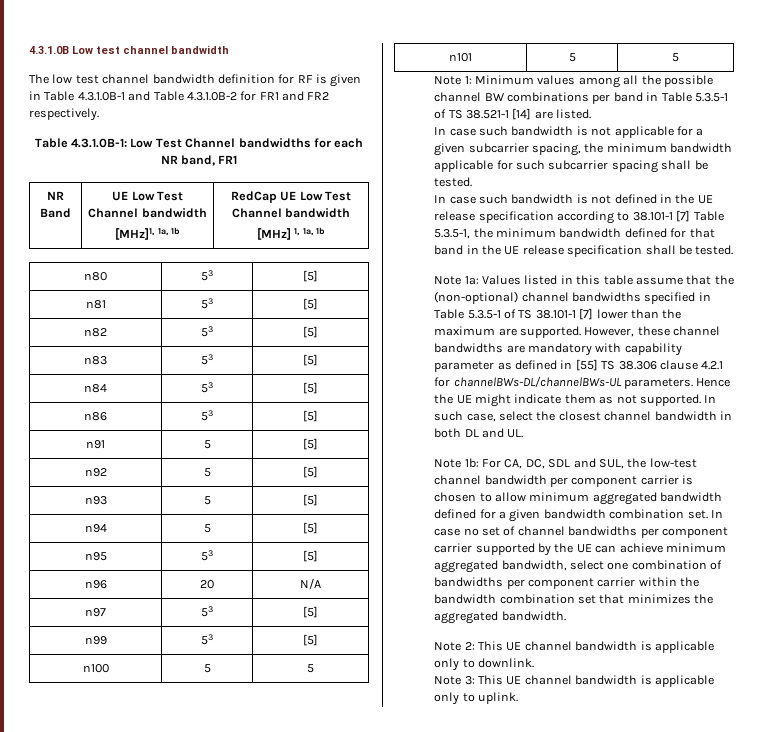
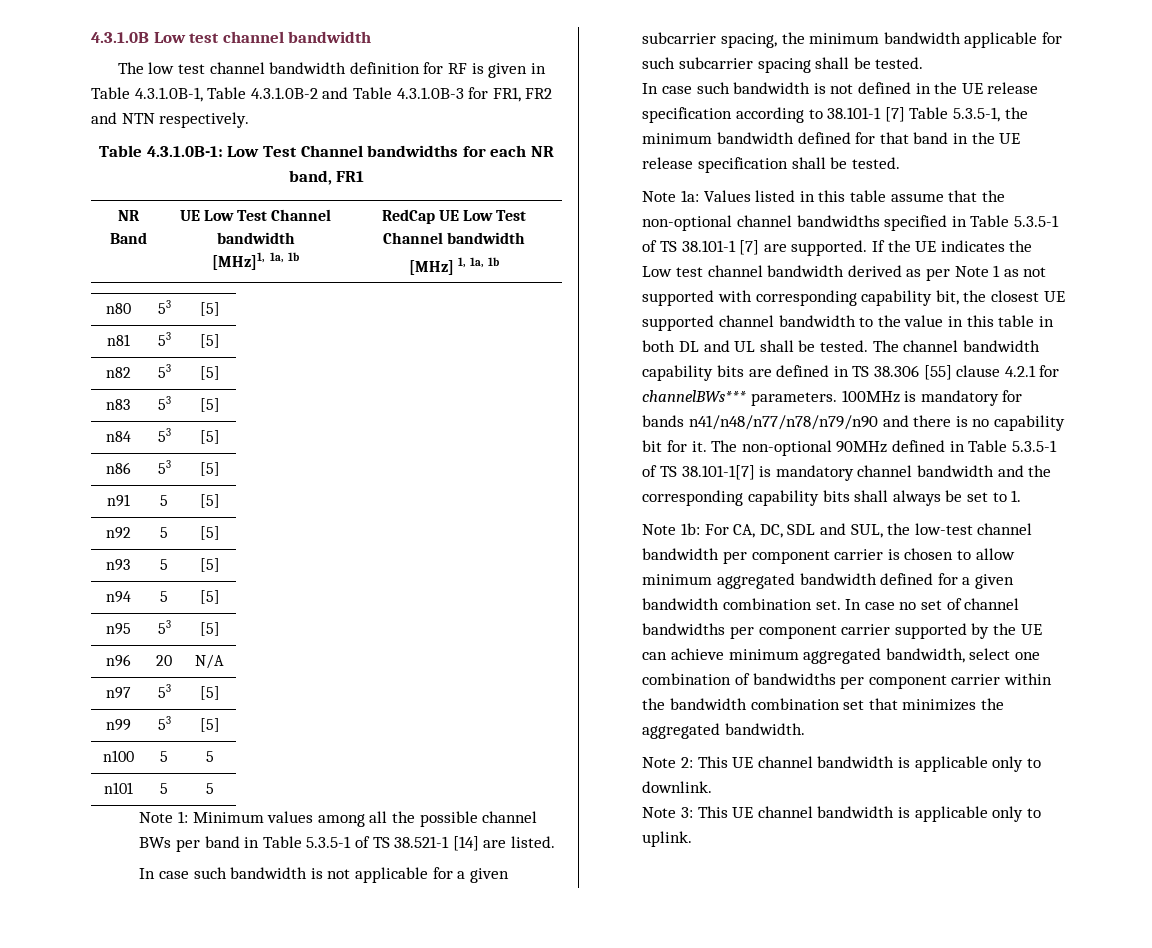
[77,91,330,101] 4.3.1.0B-1 and Table 4.3.1.0B-2 for FR1 and FR2 -> [134,87,553,102] [91,112,155,124] 4.3.1.0B-1, Table 4.3.1.0B-2 and Table 4.3.1.0B-3 for FR1, FR2 and NTN
[484,92,590,102] BW combinations -> [139,837,172,848] BWs
[434,291,519,304] (non-optional) -> [642,215,733,231] non-optional
[596,309,682,319] [434,326,721,338] [434,343,682,356] [434,359,724,372] [434,376,731,389] [434,394,717,407] [434,411,732,422] [434,428,524,438] lower than the maximum are supported. However, these channel bandwidths are mandatory with capability parameter as defined in [55] TS 38.306 clause 4.2.1 for channelBWs-DL/channelBWs-UL parameters. Hence the UE might indicate them as not supported. In such case, select the closest channel bandwidth in both DL and UL. -> [763,240,1033,256] [642,265,1047,281] [642,290,1065,306] [642,315,1054,331] [642,340,1040,352] [642,365,1060,381] [642,390,1023,406] [642,415,1065,431] [642,440,1057,456] [642,465,1052,481] [642,490,1022,506] are supported. If the UE indicates the Low test channel bandwidth derived as per Note 1 as not supported with corresponding capability bit, the closest UE supported channel bandwidth to the value in this table in both DL and UL shall be tested. The channel bandwidth capability bits are defined in TS 38.306 [55] clause 4.2.1 for channelBWs*** parameters. 100MHz is mandatory for bands n41/n48/n77/n78/n79/n90 and there is no capability bit for it. The non-optional 90MHz defined in Table 5.3.5-1 of TS 38.101-1[7] is mandatory channel bandwidth and the corresponding capability bits shall always be set to 1.

